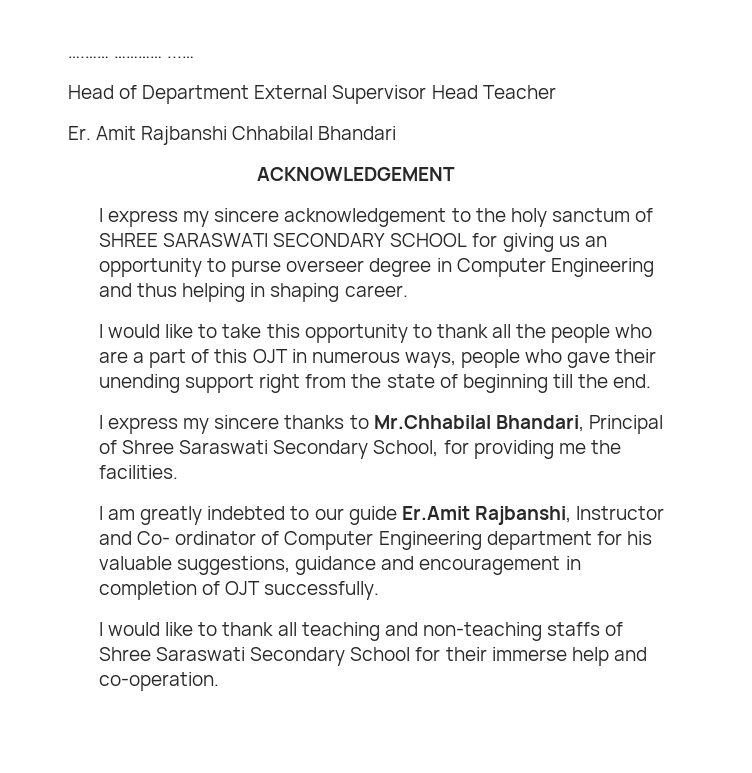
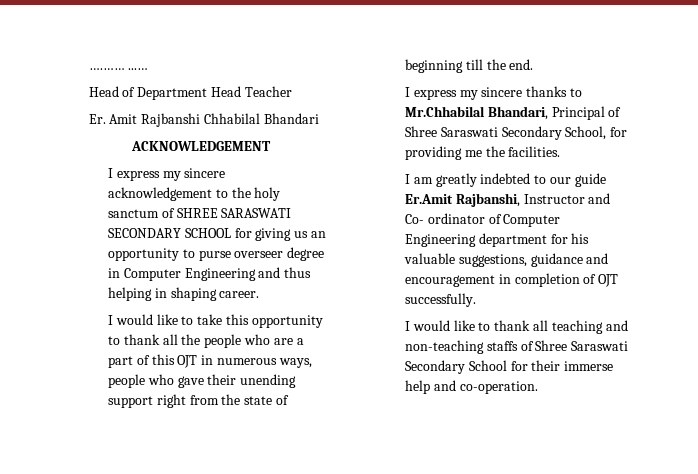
[114,56,163,58] ………… -> (125, 69) none
[254,85,427,104] External Supervisor -> (208, 93) none

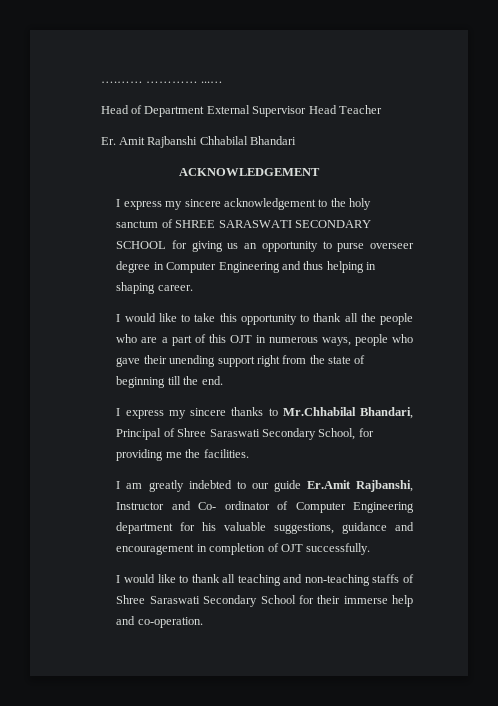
(125, 69) none -> [146,81,199,83] …………
(208, 93) none -> [206,105,307,117] External Supervisor

